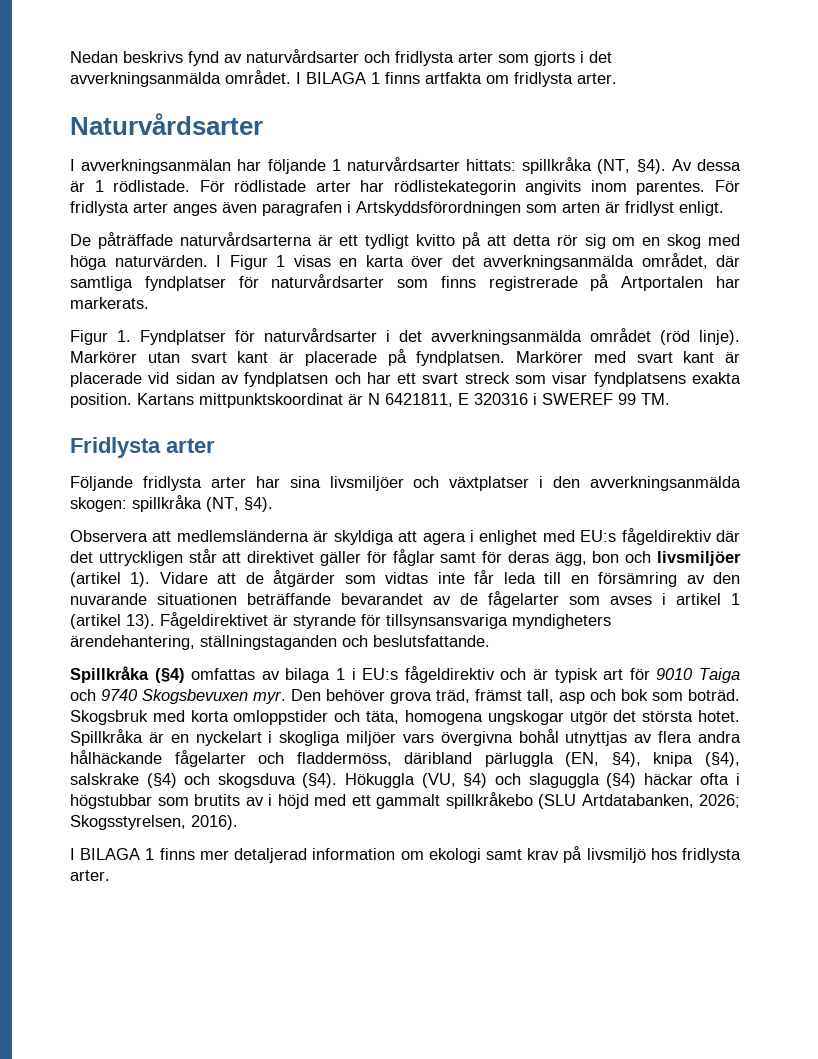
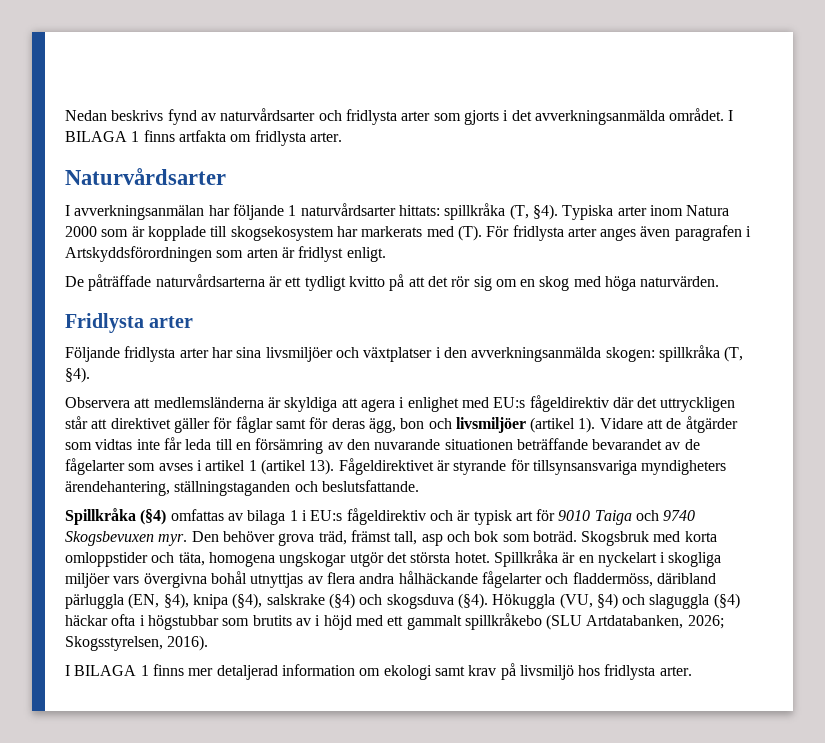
[597,159,741,174] [70,180,706,195] (NT, §4). Av dessa är 1 rödlistade. För rödlistade arter har rödlistekategorin angivits inom parentes. -> [509,204,730,220] [65,225,482,241] (T, §4). Typiska arter inom Natura 2000 som är kopplade till skogsekosystem har markerats med (T).
[512,234,551,246] detta -> [427,276,448,287] det
[216,253,740,270] [70,274,741,291] [70,297,149,309] [70,328,740,345] [70,349,740,366] [70,372,741,387] [70,393,670,408] I Figur 1 visas en karta över det avverkningsanmälda området, där samtliga fyndplatser för naturvårdsarter som finns registrerade på Artportalen har markerats. // Figur 1. Fyndplatser för naturvårdsarter i det avverkningsanmälda området (röd linje). Markörer utan svart kant är placerade på fyndplatsen. Markörer med svart kant är placerade vid sidan av fyndplatsen och har ett svart streck som visar fyndplatsens exakta position. Kartans mittpunktskoordinat är N 6421811, E 320316 i SWEREF 99 TM. -> (720, 281) none
[206,497,239,512] (NT, -> [724,346,744,362] (T,

